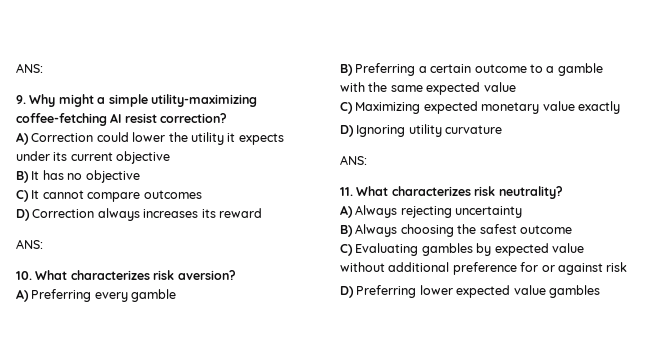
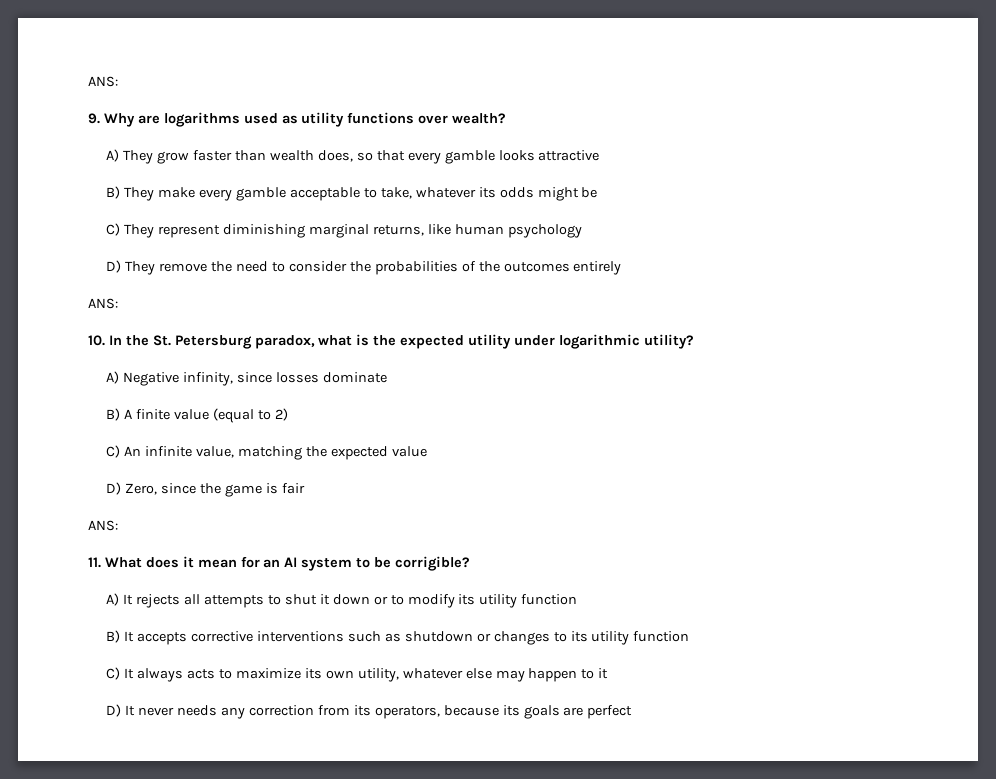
[58,94,257,107] [16,113,228,126] [16,132,284,145] [16,151,171,164] [16,170,140,183] [16,190,202,202] [16,208,262,221] [16,239,43,249] [16,270,236,280] [16,289,177,302] [340,63,603,76] [340,82,516,95] [340,101,620,114] [340,124,503,137] [340,155,367,165] [340,186,563,199] [340,205,523,218] [340,224,572,237] [340,243,584,256] [340,262,628,275] [340,285,600,298] might a simple utility-maximizing coffee-fetching AI resist correction? // A) Correction could lower the utility it expects under its current objective // B) It has no objective // C) It cannot compare outcomes // D) Correction always increases its reward // ANS: // 10. What characterizes risk aversion? // A) Preferring every gamble // B) Preferring a certain outcome to a gamble with the same expected value // C) Maximizing expected monetary value exactly // D) Ignoring utility curvature // ANS: // 11. What characterizes risk neutrality? // A) Always rejecting uncertainty // B) Always choosing the safest outcome // C) Evaluating gambles by expected value without additional preference for or against risk // D) Preferring lower expected value gambles -> [137,112,507,127] [106,149,600,164] [106,186,598,201] [106,223,582,238] [106,260,622,275] [88,298,118,309] [88,334,694,349] [106,371,388,386] [106,408,288,423] [106,445,427,460] [106,482,305,497] [88,520,118,531] [88,556,471,571] [106,593,578,608] [106,630,690,645] [106,667,609,682] [106,704,633,719] are logarithms used as utility functions over wealth? // A) They grow faster than wealth does, so that every gamble looks attractive // B) They make every gamble acceptable to take, whatever its odds might be // C) They represent diminishing marginal returns, like human psychology // D) They remove the need to consider the probabilities of the outcomes entirely // ANS: // 10. In the St. Petersburg paradox, what is the expected utility under logarithmic utility? // A) Negative infinity, since losses dominate // B) A finite value (equal to 2) // C) An infinite value, matching the expected value // D) Zero, since the game is fair // ANS: // 11. What does it mean for an AI system to be corrigible? // A) It rejects all attempts to shut it down or to modify its utility function // B) It accepts corrective interventions such as shutdown or changes to its utility function // C) It always acts to maximize its own utility, whatever else may happen to it // D) It never needs any correction from its operators, because its goals are perfect

